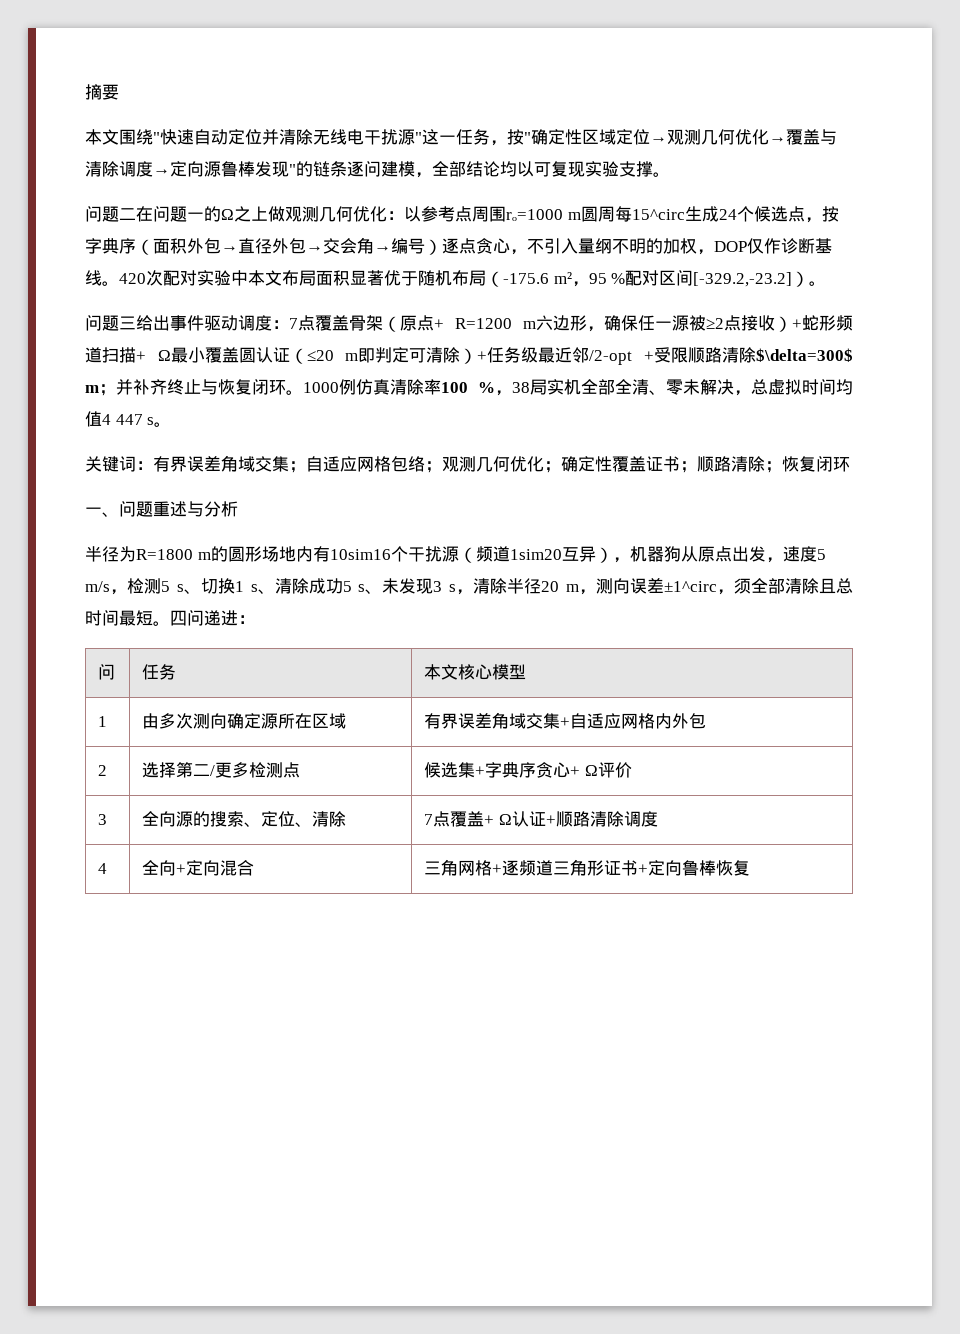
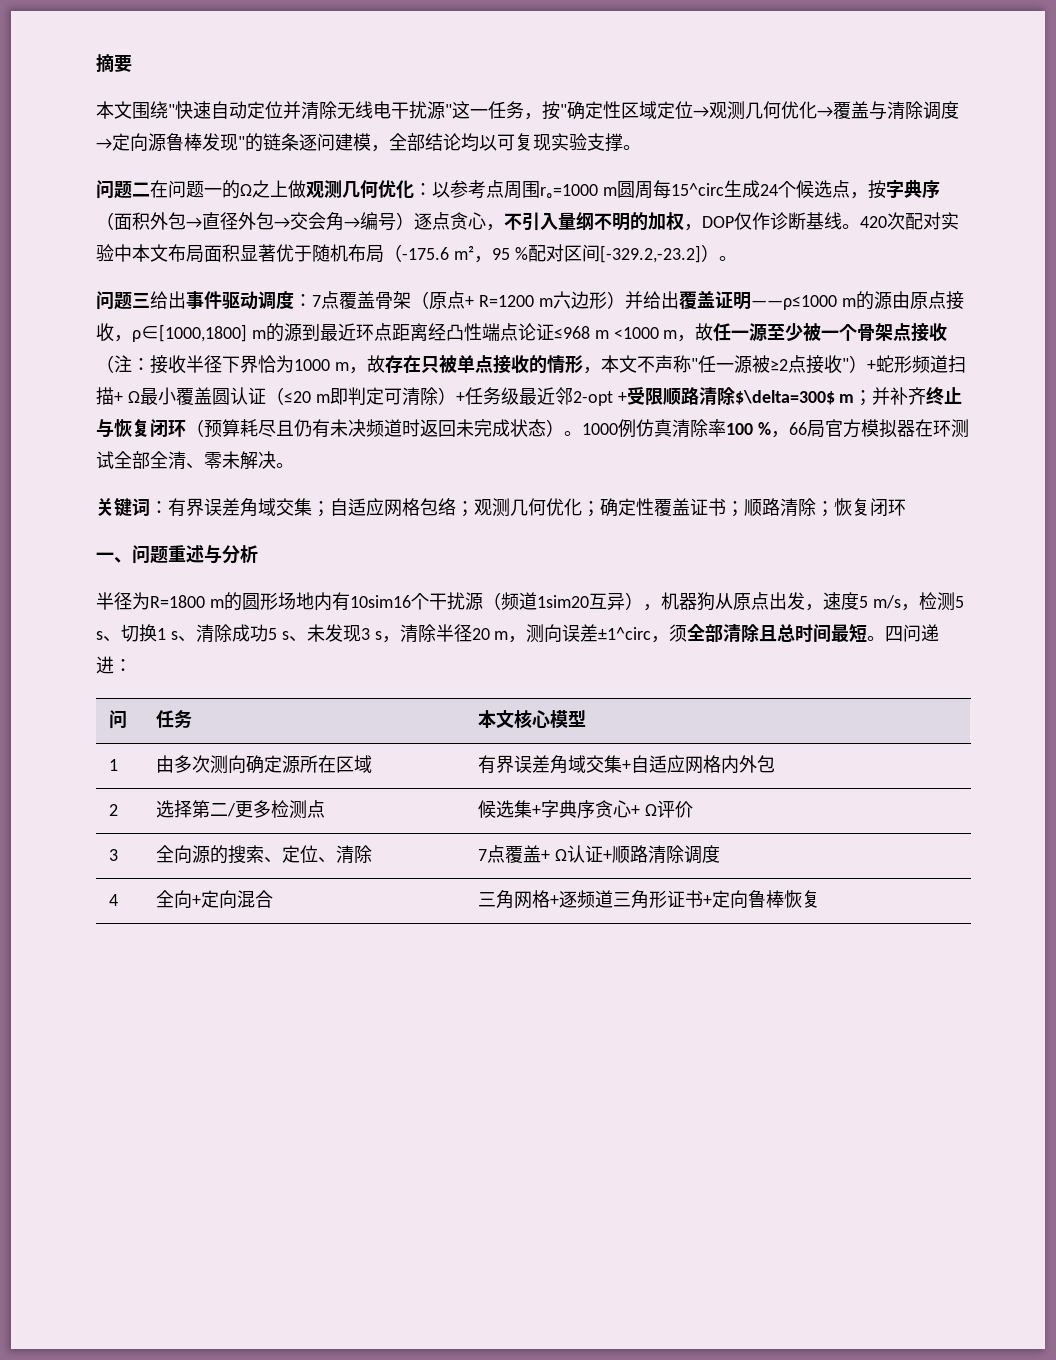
[587,315,638,332] ，确保 -> [606,290,964,310] [96,323,948,342] [96,355,698,374] ）并给出覆盖证明——ρ≤1000 m的源由原点接收，ρ∈[1000,1800] m的源到最近环点距离经凸性端点论证≤968 m <1000 m，故任一源至少被一个骨架点接收（注：接收半径下界恰为1000 m，故存在只被单点接收的情形，本文不声称"
(775, 323) none -> [841,358,849,371] "
[589,350,633,365] /2-opt -> [572,391,613,406] 2-opt
(286, 387) none -> [186,419,564,438] （预算耗尽且仍有未决频道时返回未完成状态）
[511,379,581,395] 38局实机 -> [788,419,969,438] [96,451,114,469] 66局官方模拟器在环测试
[734,379,853,396] [85,411,155,427] ，总虚拟时间均值4 447 s -> (276, 460) none

